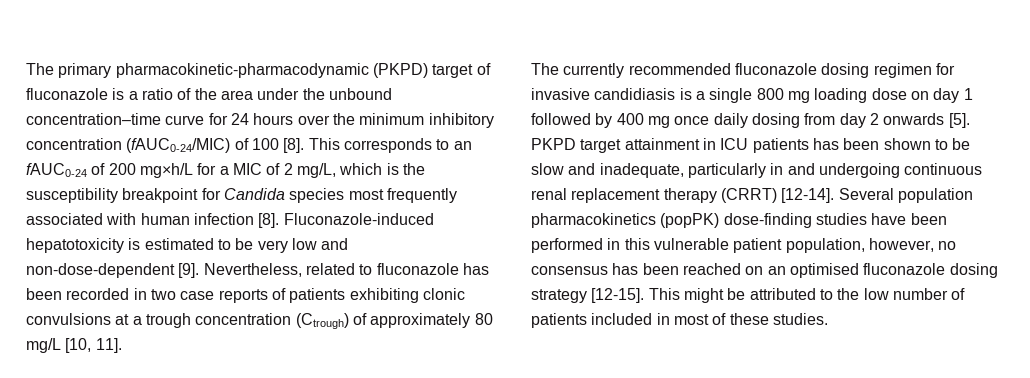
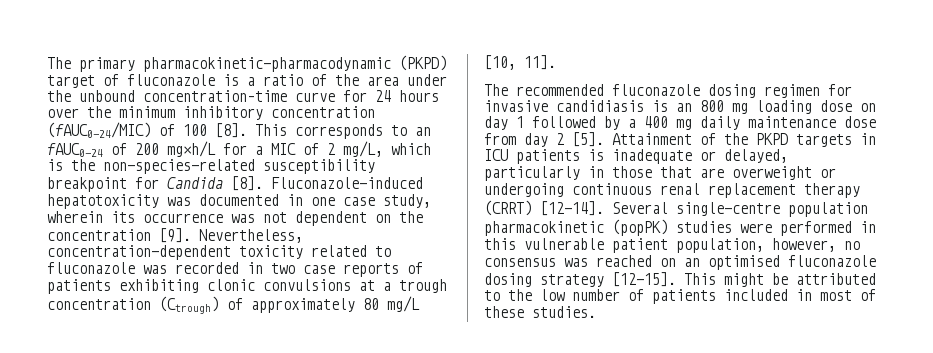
(425, 169) none -> [103,159,255,174] non-species-related
[289,188,457,203] [26,213,434,228] [26,238,349,253] [26,263,302,278] species most frequently associated with human infection [8]. Fluconazole-induced hepatotoxicity is estimated to be very low and non-dose-dependent [9]. Nevertheless, -> [231,176,423,191] [47,194,431,209] [47,211,423,226] [47,228,303,243] [47,245,303,260] [8]. Fluconazole-induced hepatotoxicity was documented in one case study, wherein its occurrence was not dependent on the concentration [9]. Nevertheless, concentration-dependent toxicity
[462,263,489,275] [26,288,62,300] has been -> [143,265,167,274] was
[563,63,625,78] currently -> (508, 90) none
[695,88,753,103] a single -> [676,103,692,112] an
(613, 120) none -> [628,119,636,128] a
[674,113,970,128] [531,138,971,153] [531,163,815,178] once daily dosing from day 2 onwards [5]. PKPD target attainment in ICU patients has been shown to be slow and inadequate, particularly in and -> [700,116,876,130] [484,132,876,147] [484,149,788,164] [484,166,836,181] daily maintenance dose from day 2 [5]. Attainment of the PKPD targets in ICU patients is inadequate or delayed, particularly in those that are overweight or
[897,188,973,203] [531,213,947,228] population pharmacokinetics (popPK) dose-finding studies have been -> [676,202,868,217] [484,219,772,236] single-centre population pharmacokinetic (popPK) studies were
[612,263,679,275] has been -> [564,258,588,267] was

